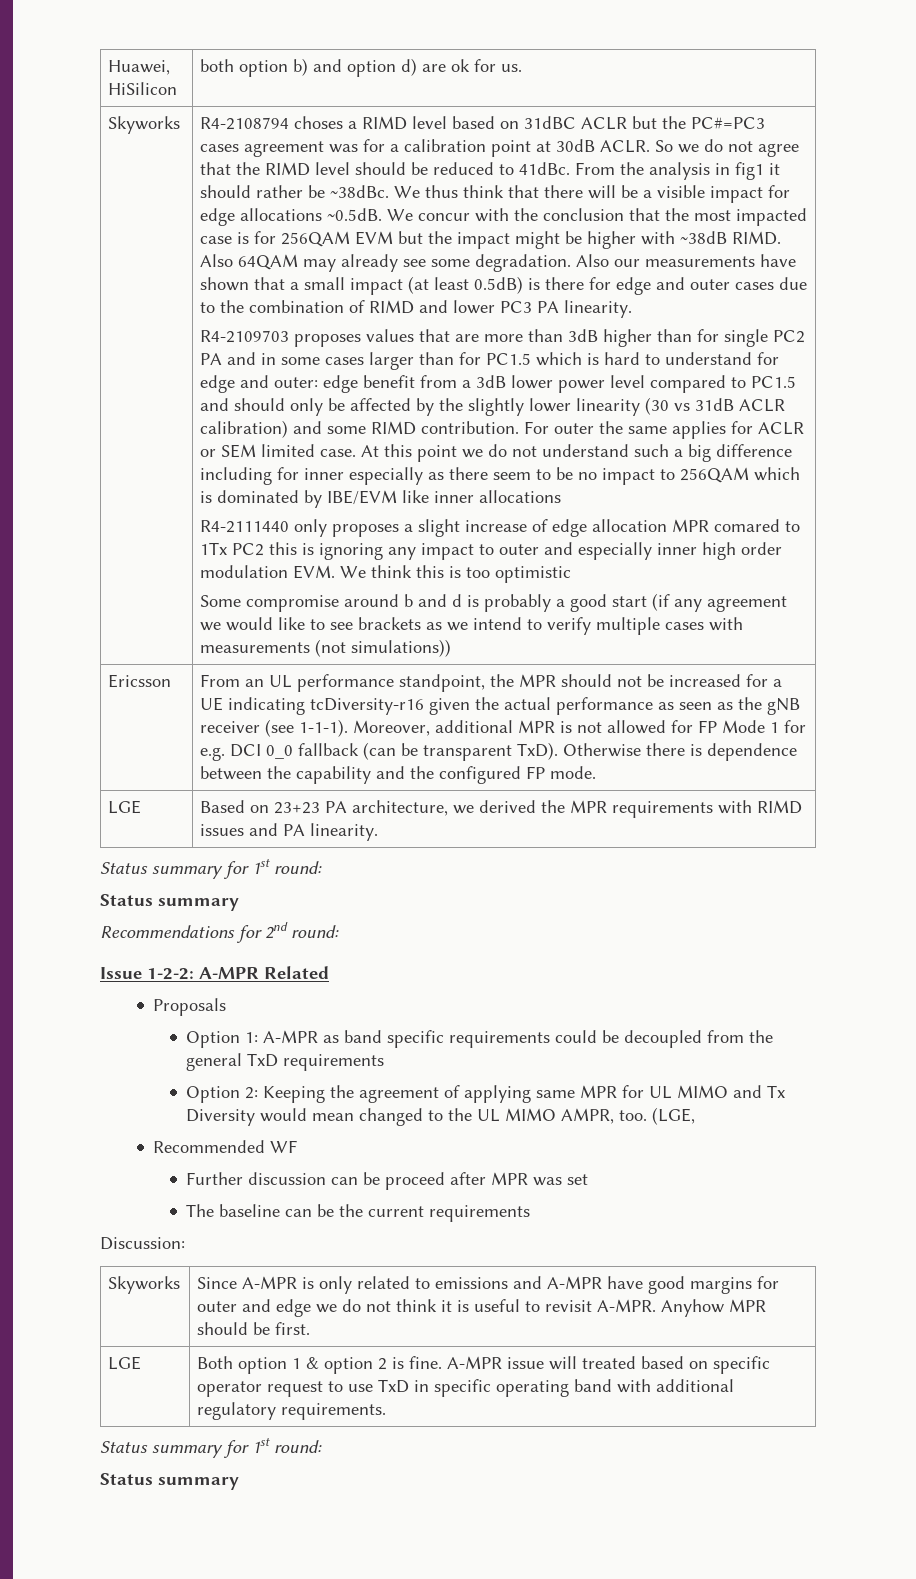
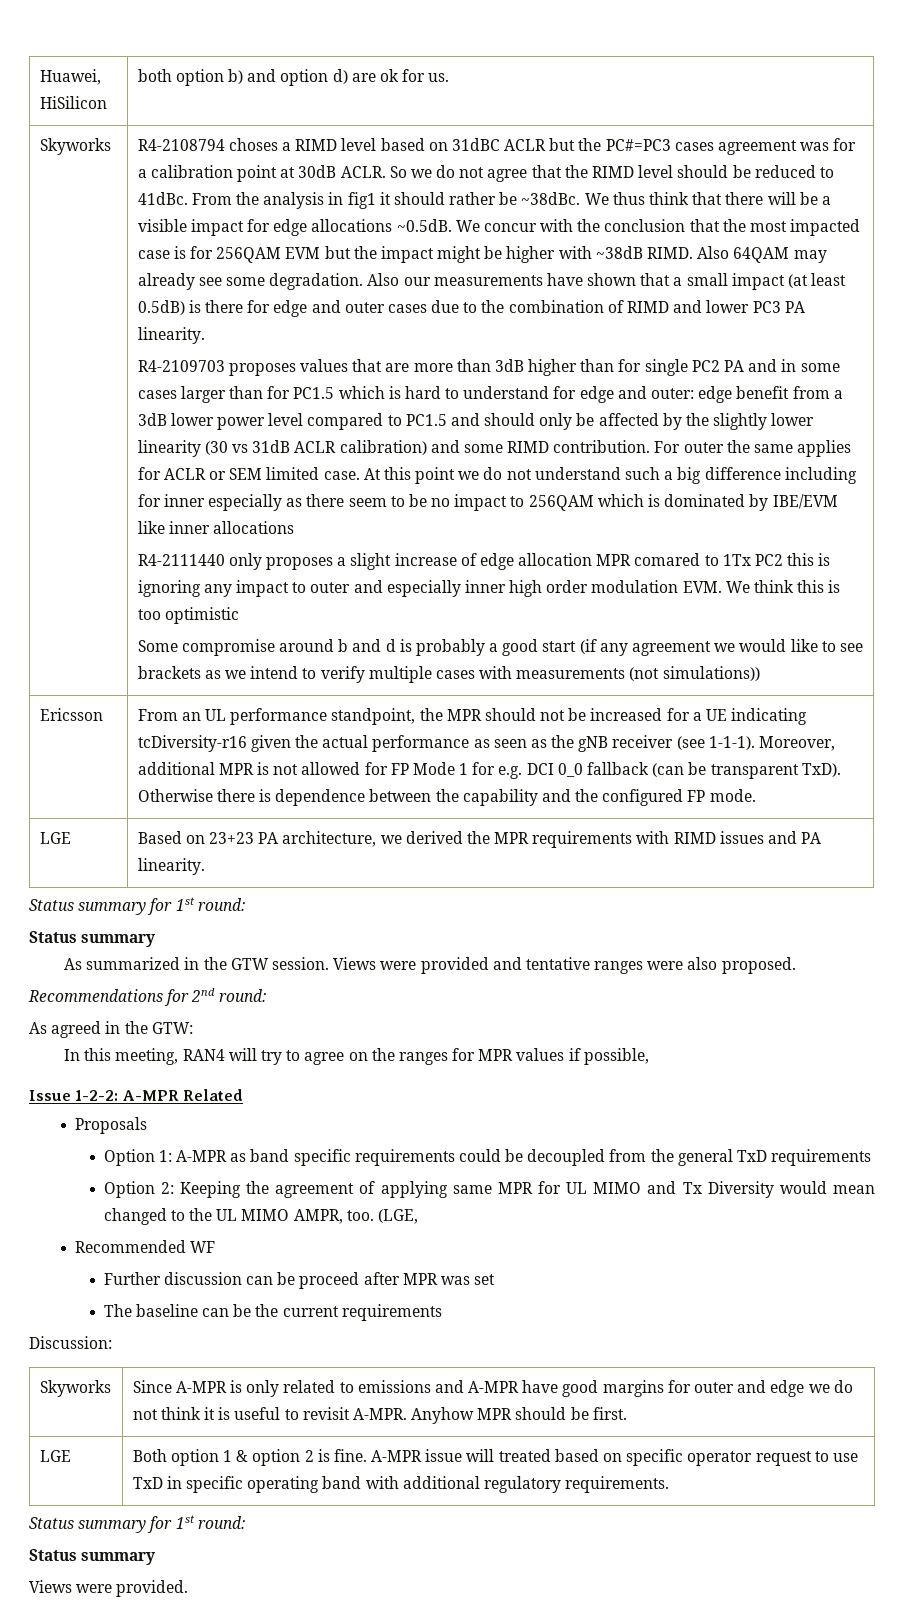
[100,922,339,943] Recommendations for 2nd round: -> [64,957,796,974] [28,988,266,1006] [29,1021,193,1038] [64,1048,649,1065] As summarized in the GTW session. Views were provided and tentative ranges were also proposed. // Recommendations for 2nd round: // As agreed in the GTW: // In this meeting, RAN4 will try to agree on the ranges for MPR values if possible,
(239, 1483) none -> [29,1580,189,1597] // Views were provided.

